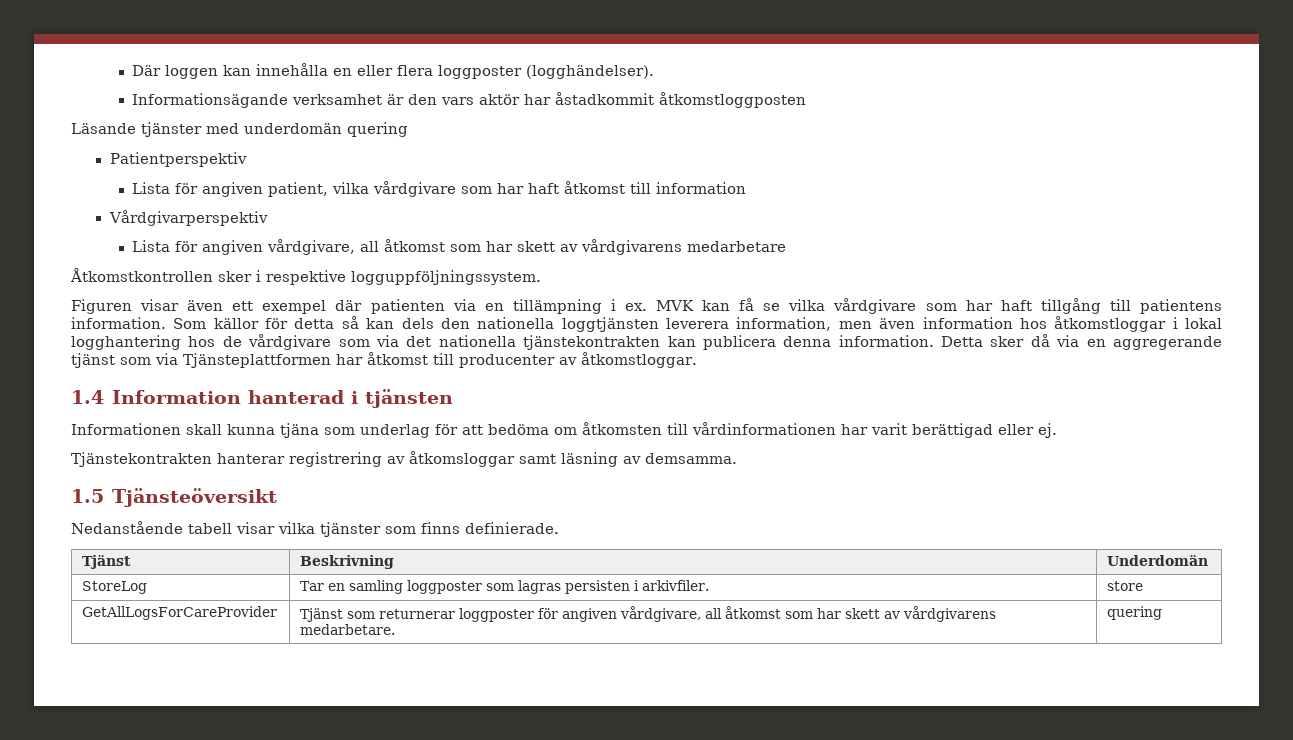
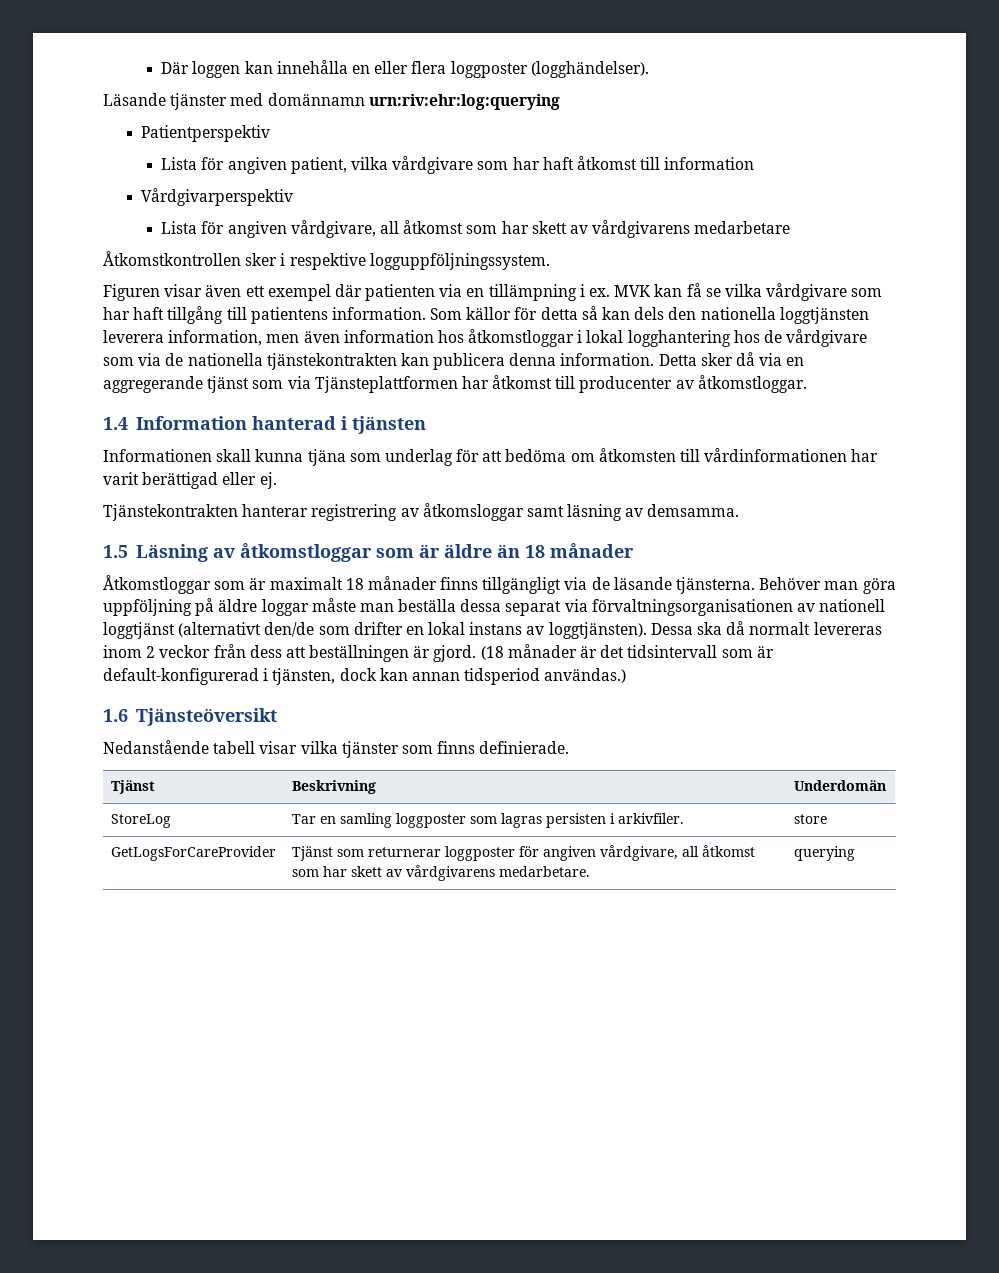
[132,92,807,108] // Informationsägande verksamhet är den vars aktör har åstadkommit åtkomstloggposten -> (649, 69) none
[244,122,408,137] underdomän quering -> [267,93,560,110] domännamn urn:riv:ehr:log:querying
[406,336,432,347] det -> [165,353,184,366] de
(104, 496) none -> [135,543,634,562] [103,575,896,594] [103,598,886,616] [103,621,882,639] [103,644,774,662] [103,668,627,685] [103,709,128,722] Läsning av åtkomstloggar som är äldre än 18 månader // Åtkomstloggar som är maximalt 18 månader finns tillgängligt via de läsande tjänsterna. Behöver man göra uppföljning på äldre loggar måste man beställa dessa separat via förvaltningsorganisationen av nationell loggtjänst (alternativt den/de som drifter en lokal instans av loggtjänsten). Dessa ska då normalt levereras inom 2 veckor från dess att beställningen är gjord. (18 månader är det tidsintervall som är default-konfigurerad i tjänsten, dock kan annan tidsperiod användas.) // 1.6
[82,606,278,620] GetAllLogsForCareProvider -> [110,846,276,861] GetLogsForCareProvider
[1107,606,1163,620] quering -> [793,846,855,861] querying

